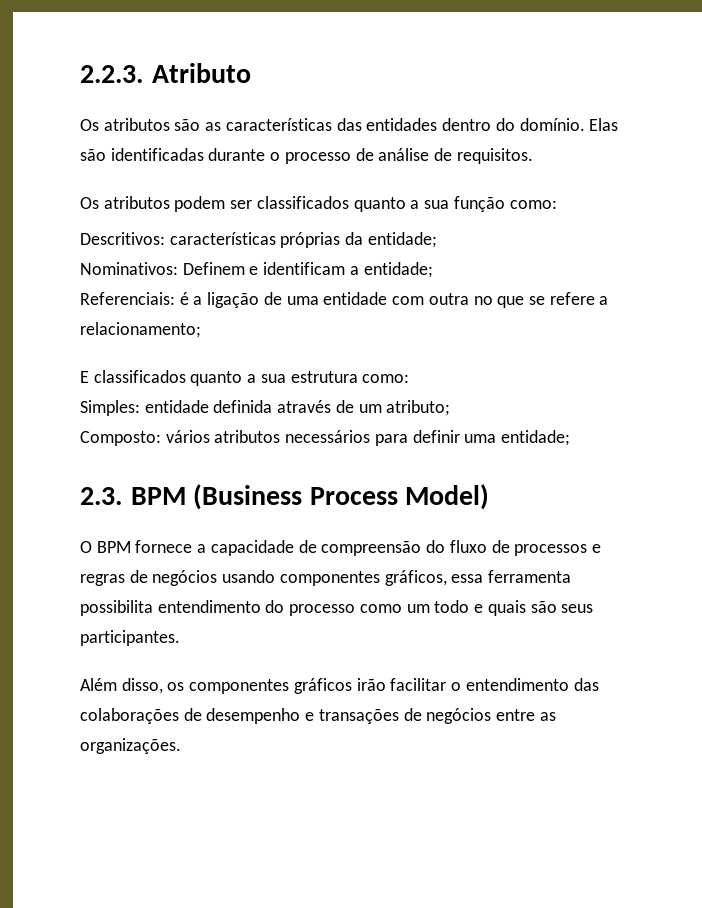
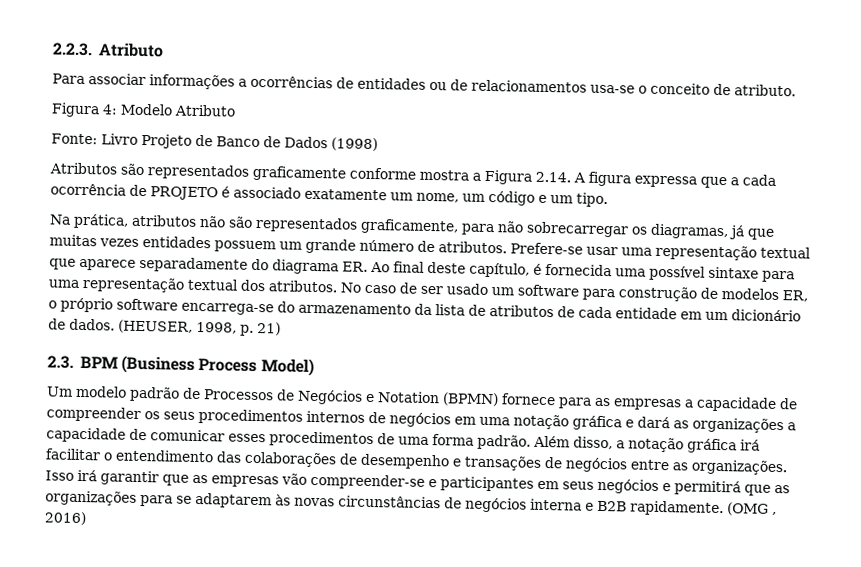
[80,118,619,131] [80,148,533,164] [80,196,557,212] [80,232,437,248] [80,262,433,278] [80,292,609,308] [80,322,201,338] [80,370,410,386] [80,400,451,416] [80,430,571,446] Os atributos são as características das entidades dentro do domínio. Elas são identificadas durante o processo de análise de requisitos. // Os atributos podem ser classificados quanto a sua função como: // Descritivos: características próprias da entidade; // Nominativos: Definem e identificam a entidade; // Referenciais: é a ligação de uma entidade com outra no que se refere a relacionamento; // E classificados quanto a sua estrutura como: // Simples: entidade definida através de um atributo; // Composto: vários atributos necessários para definir uma entidade; -> [52,73,796,97] [51,102,236,118] [51,133,378,152] [49,162,776,189] [50,183,608,208] [49,213,774,240] [49,234,811,261] [49,256,795,283] [48,276,808,302] [48,297,801,322] [48,318,281,336] Para associar informações a ocorrências de entidades ou de relacionamentos usa-se o conceito de atributo. // Figura 4: Modelo Atributo // Fonte: Livro Projeto de Banco de Dados (1998) // Atributos são representados graficamente conforme mostra a Figura 2.14. A figura expressa que a cada ocorrência de PROJETO é associado exatamente um nome, um código e um tipo. // Na prática, atributos não são representados graficamente, para não sobrecarregar os diagramas, já que muitas vezes entidades possuem um grande número de atributos. Prefere-se usar uma representação textual que aparece separadamente do diagrama ER. Ao final deste capítulo, é fornecida uma possível sintaxe para uma representação textual dos atributos. No caso de ser usado um software para construção de modelos ER, o próprio software encarrega-se do armazenamento da lista de atributos de cada entidade em um dicionário de dados. (HEUSER, 1998, p. 21)
[80,540,601,556] [80,570,572,586] [80,600,594,616] [80,630,180,646] [80,678,386,694] O BPM fornece a capacidade de compreensão do fluxo de processos e regras de negócios usando componentes gráficos, essa ferramenta possibilita entendimento do processo como um todo e quais são seus participantes. // Além disso, os componentes gráficos irão -> [46,385,798,412] [46,406,796,434] [46,427,760,454] Um modelo padrão de Processos de Negócios e Notation (BPMN) fornece para as empresas a capacidade de compreender os seus procedimentos internos de negócios em uma notação gráfica e dará as organizações a capacidade de comunicar esses procedimentos de uma forma padrão. Além disso, a notação gráfica irá
(181, 746) none -> [45,469,790,496] [45,490,777,517] [44,511,86,526] Isso irá garantir que as empresas vão compreender-se e participantes em seus negócios e permitirá que as organizações para se adaptarem às novas circunstâncias de negócios interna e B2B rapidamente. (OMG , 2016)

